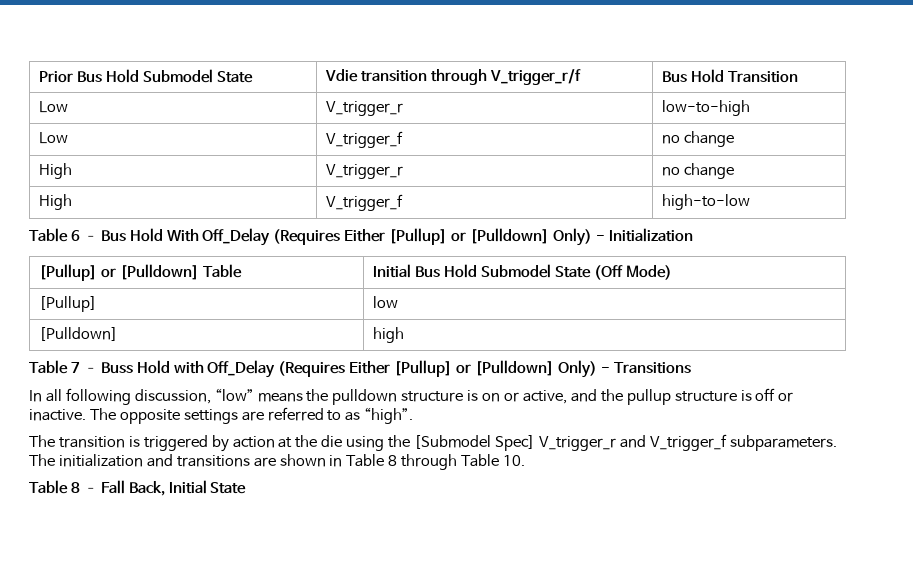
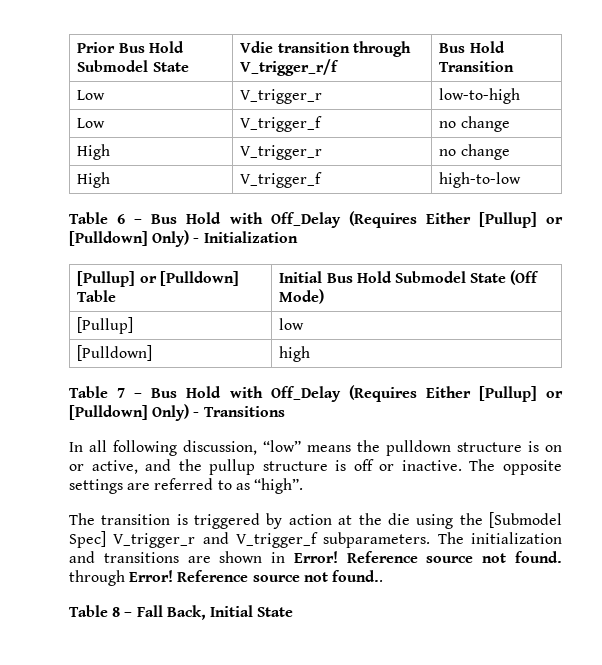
[166,229,199,242] With -> [229,212,263,224] with
[100,362,133,374] Buss -> [151,388,178,398] Bus
[346,454,526,470] Table 8 through Table 10. -> [293,551,562,563] [69,570,383,586] Error! Reference source not found. through Error! Reference source not found..

